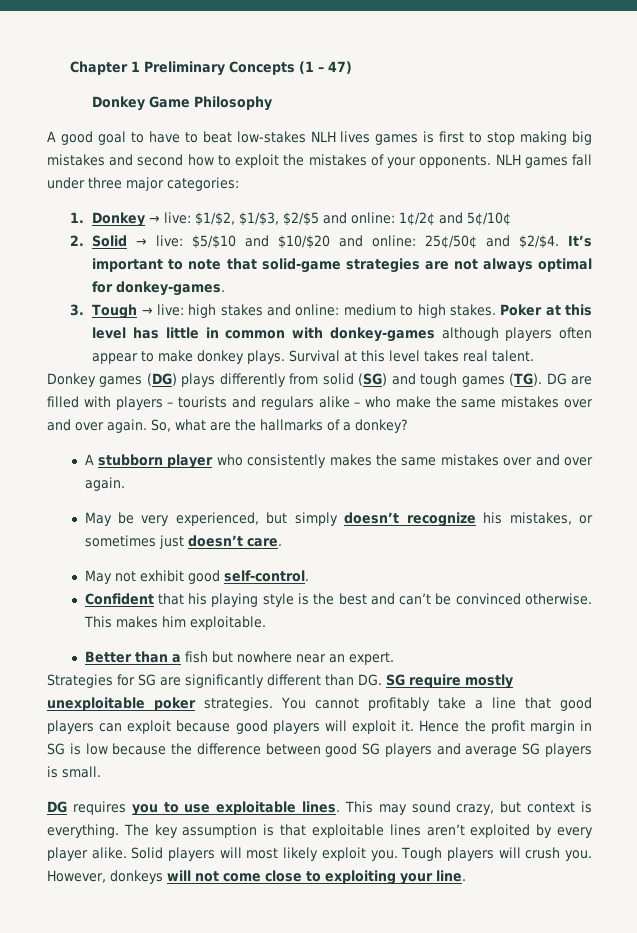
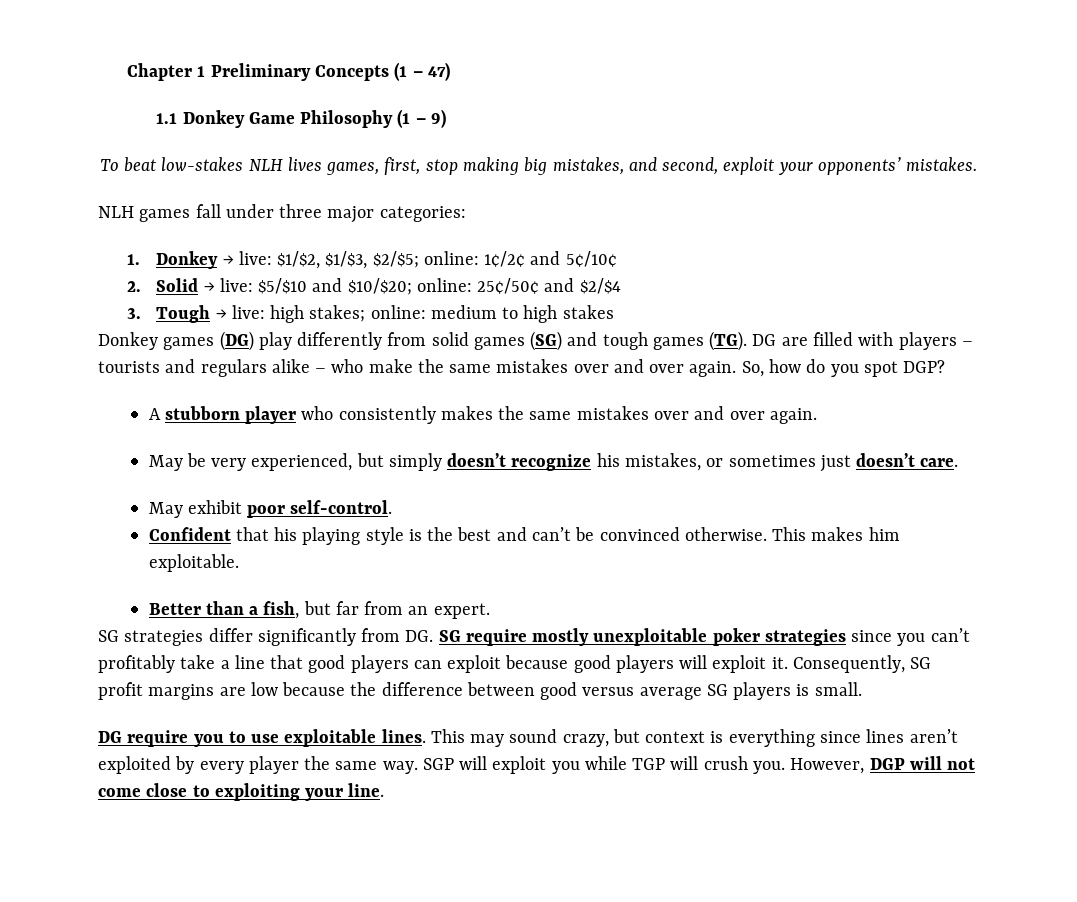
(352, 67) none -> [156,113,178,124] 1.1
[47,131,592,145] [47,154,492,168] // A good goal to have to beat low-stakes NLH lives games is first to stop making big mistakes and second how to exploit the mistakes of your opponents. -> [397,109,446,128] [99,157,978,175] (1 – 9) // To beat low-stakes NLH lives games, first, stop making big mistakes, and second, exploit your opponents’ mistakes. //
[283,212,348,226] $2/$5 and -> [372,251,419,268] $2/$5;
[278,235,364,249] $10/$20 and -> [347,278,412,295] $10/$20;
[519,235,592,249] [92,258,592,273] [92,281,226,296] $2/$4. It’s important to note that solid-game strategies are not always optimal for donkey-games. -> [579,278,621,294] $2/$4
[220,304,292,316] stakes and -> [309,305,366,322] stakes;
[449,304,592,316] [92,327,592,342] [92,350,535,364] stakes. Poker at this level has little in common with donkey-games although players often appear to make donkey plays. Survival at this level takes real talent. -> [562,305,614,319] stakes
[181,373,216,387] plays -> [258,332,292,350] play
(354, 379) none -> [473,337,525,350] games
[175,419,408,433] what are the hallmarks of a donkey? -> [768,359,946,377] how do you spot DGP?
[114,570,220,584] not exhibit good -> [187,500,286,518] exhibit poor
[184,651,394,665] [47,674,354,688] fish but nowhere near an expert. // Strategies for SG are significantly different than -> [263,601,490,619] [98,628,401,646] fish, but far from an expert. // SG strategies differ significantly from
[204,697,359,711] strategies. You cannot -> [764,628,970,646] strategies since you can’t
[419,720,592,734] [47,743,81,755] Hence the profit margin in SG is -> [792,655,932,673] [98,682,246,700] Consequently, SG profit margins are
[362,743,461,757] SG players and -> [582,687,635,696] versus
[72,801,126,815] requires -> [127,730,189,747] require
[47,824,384,838] everything. The key assumption is that exploitable -> [728,729,861,747] everything since
[91,847,494,861] alike. Solid players will most likely exploit you. Tough players -> [304,756,666,774] the same way. SGP will exploit you while TGP
[110,870,163,884] donkeys -> [869,758,905,770] DGP

